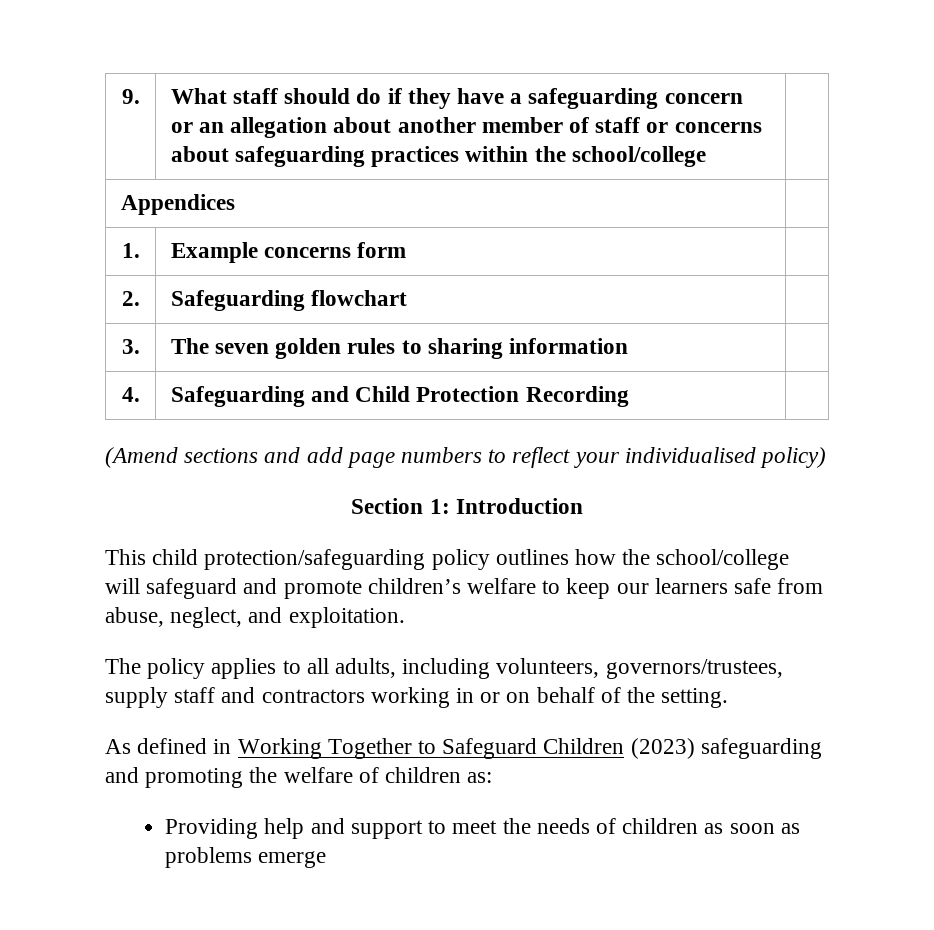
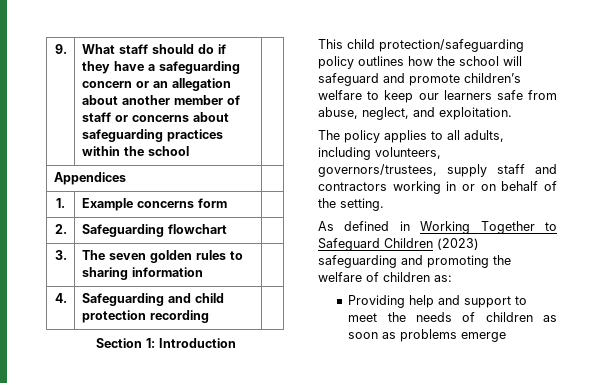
[571,146,706,167] school/college -> [147,146,189,156] school
[355,386,629,407] [105,447,827,468] Child Protection Recording | // (Amend sections and add page numbers to reflect your individualised policy) -> [194,293,224,303] [81,310,209,323] child protection recording |
[656,549,790,570] school/college -> [459,56,499,66] school

